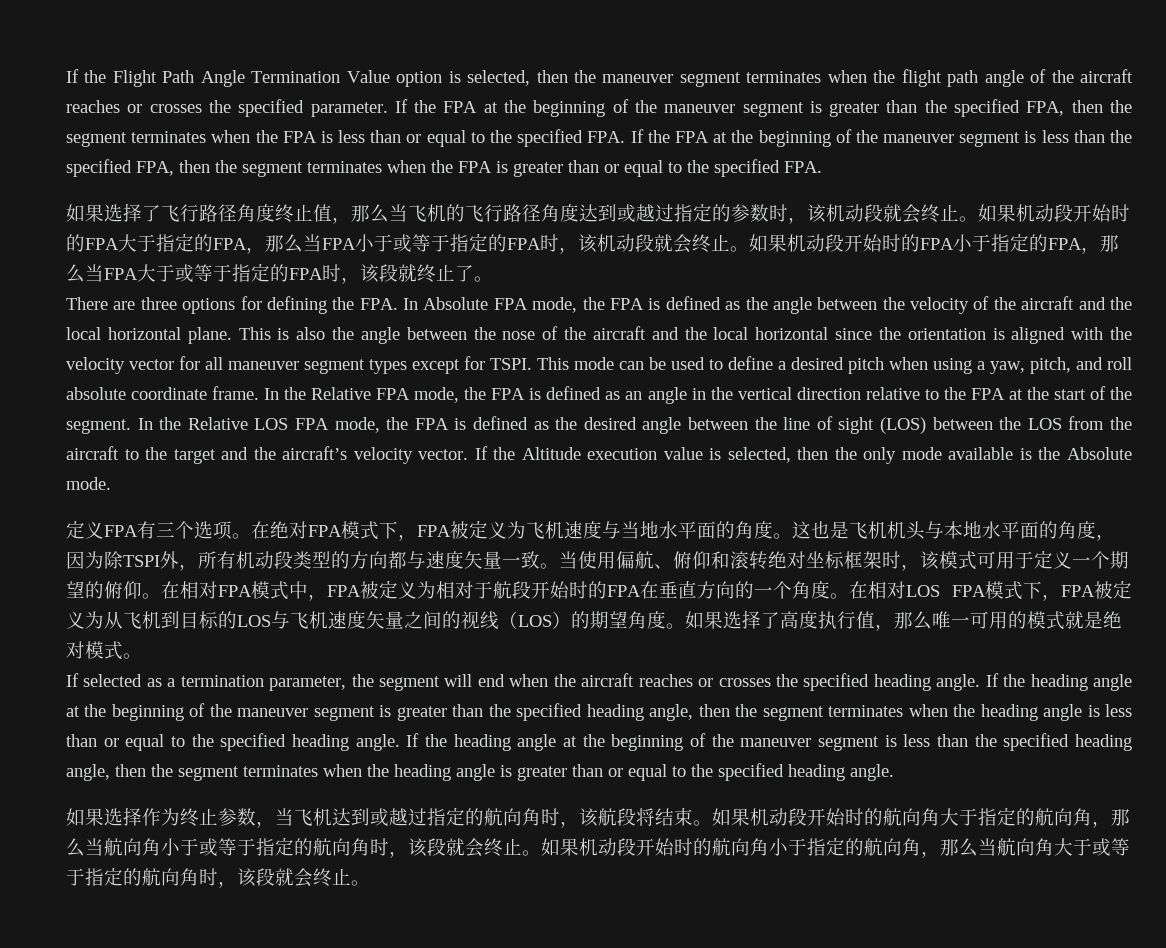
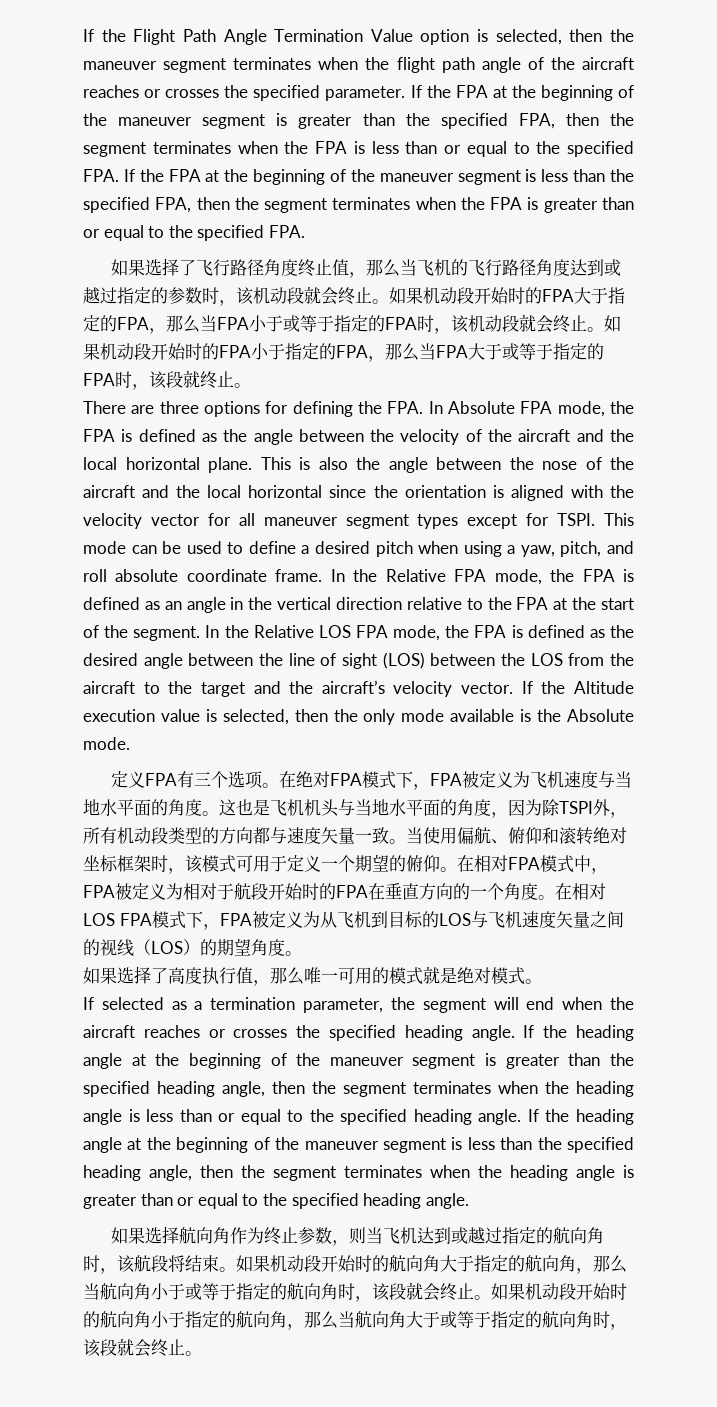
[455,265,474,282] 了 -> (234, 379) none
[944,521,963,539] 本 -> [355,799,372,816] 当
(685, 626) none -> (302, 953) //
(142, 816) none -> [179,1227,231,1244] 航向角
(275, 824) none -> [349,1227,367,1244] 则

